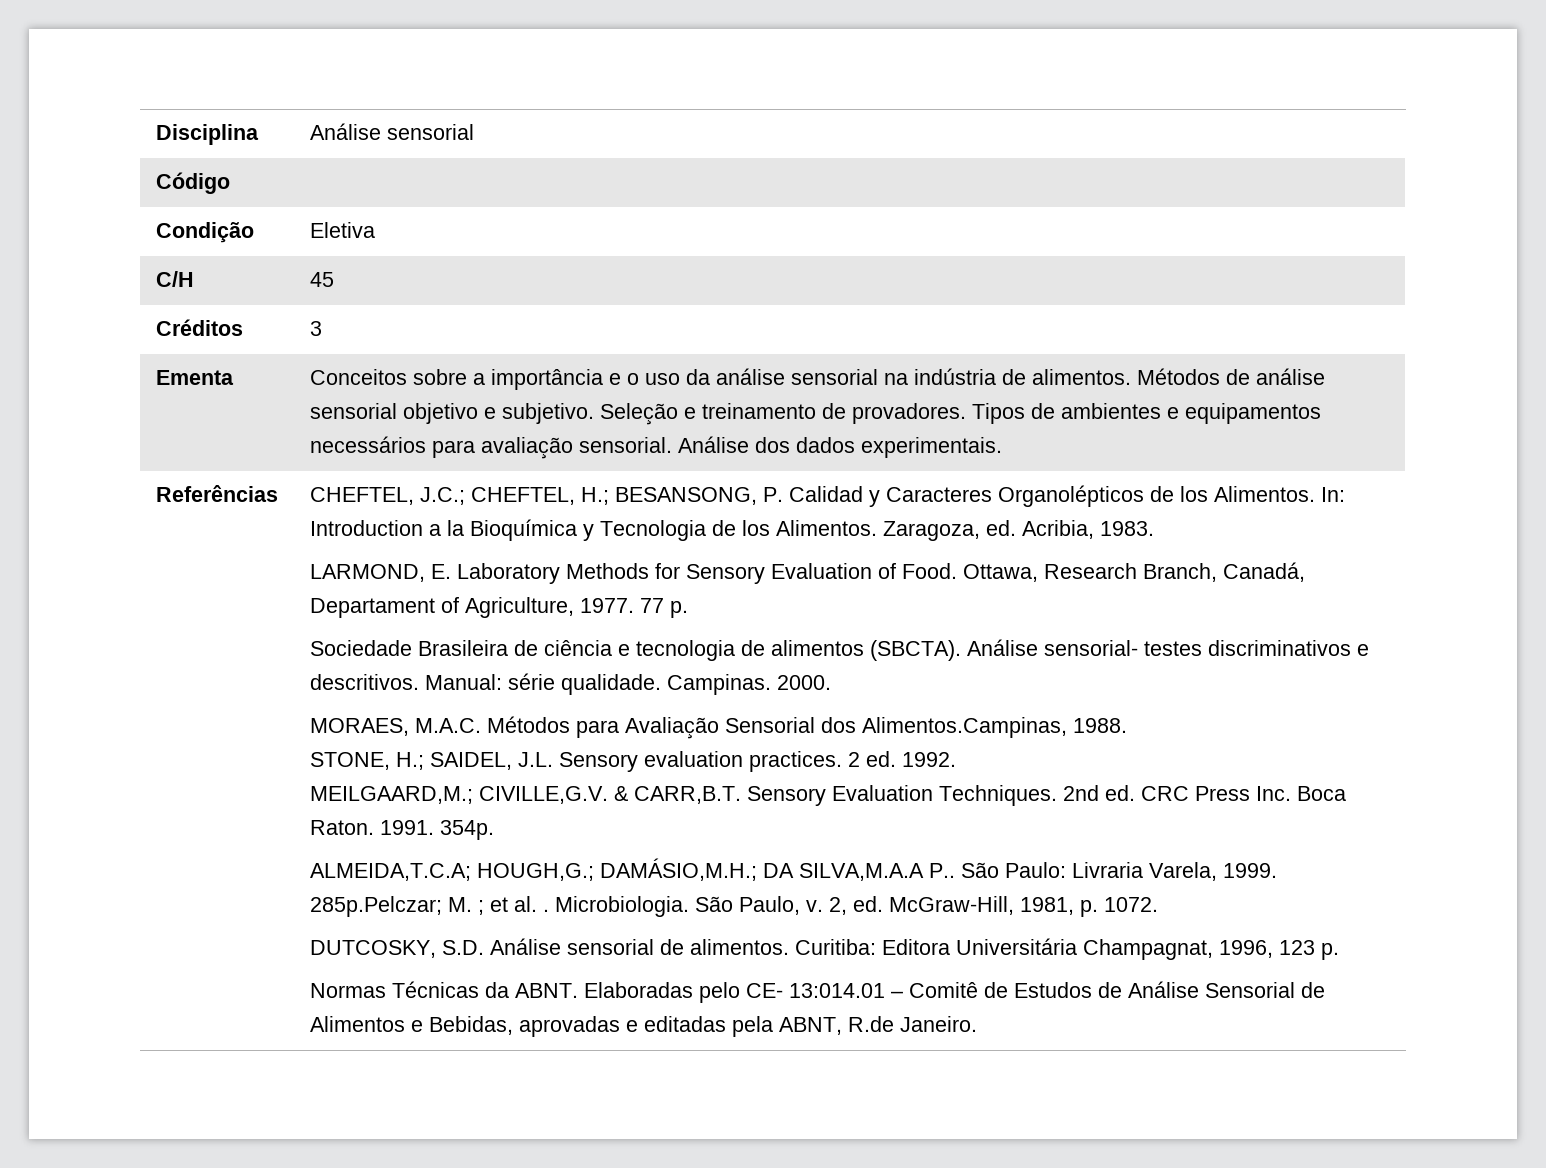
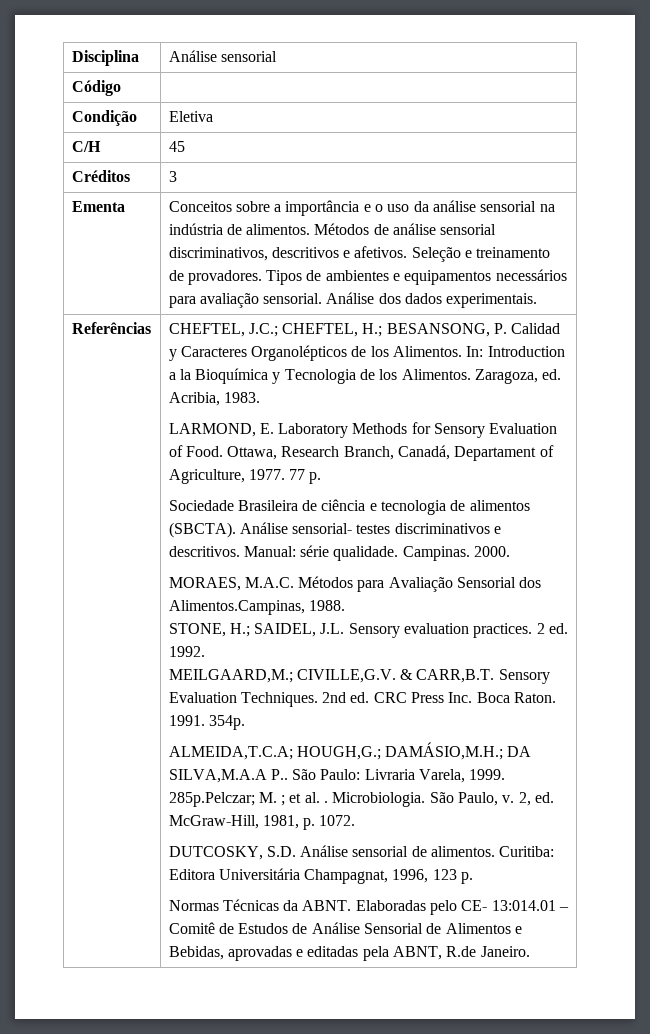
[402,403,594,424] objetivo e subjetivo. -> [168,246,408,261] discriminativos, descritivos e afetivos.

